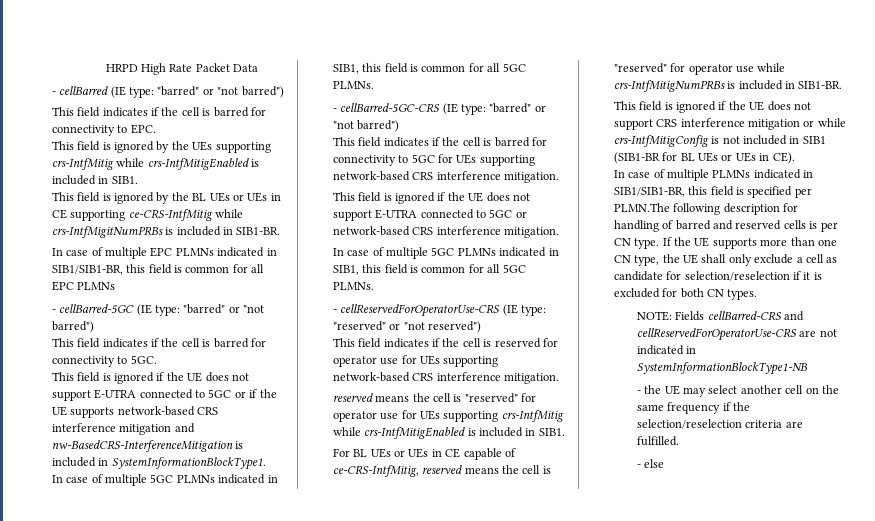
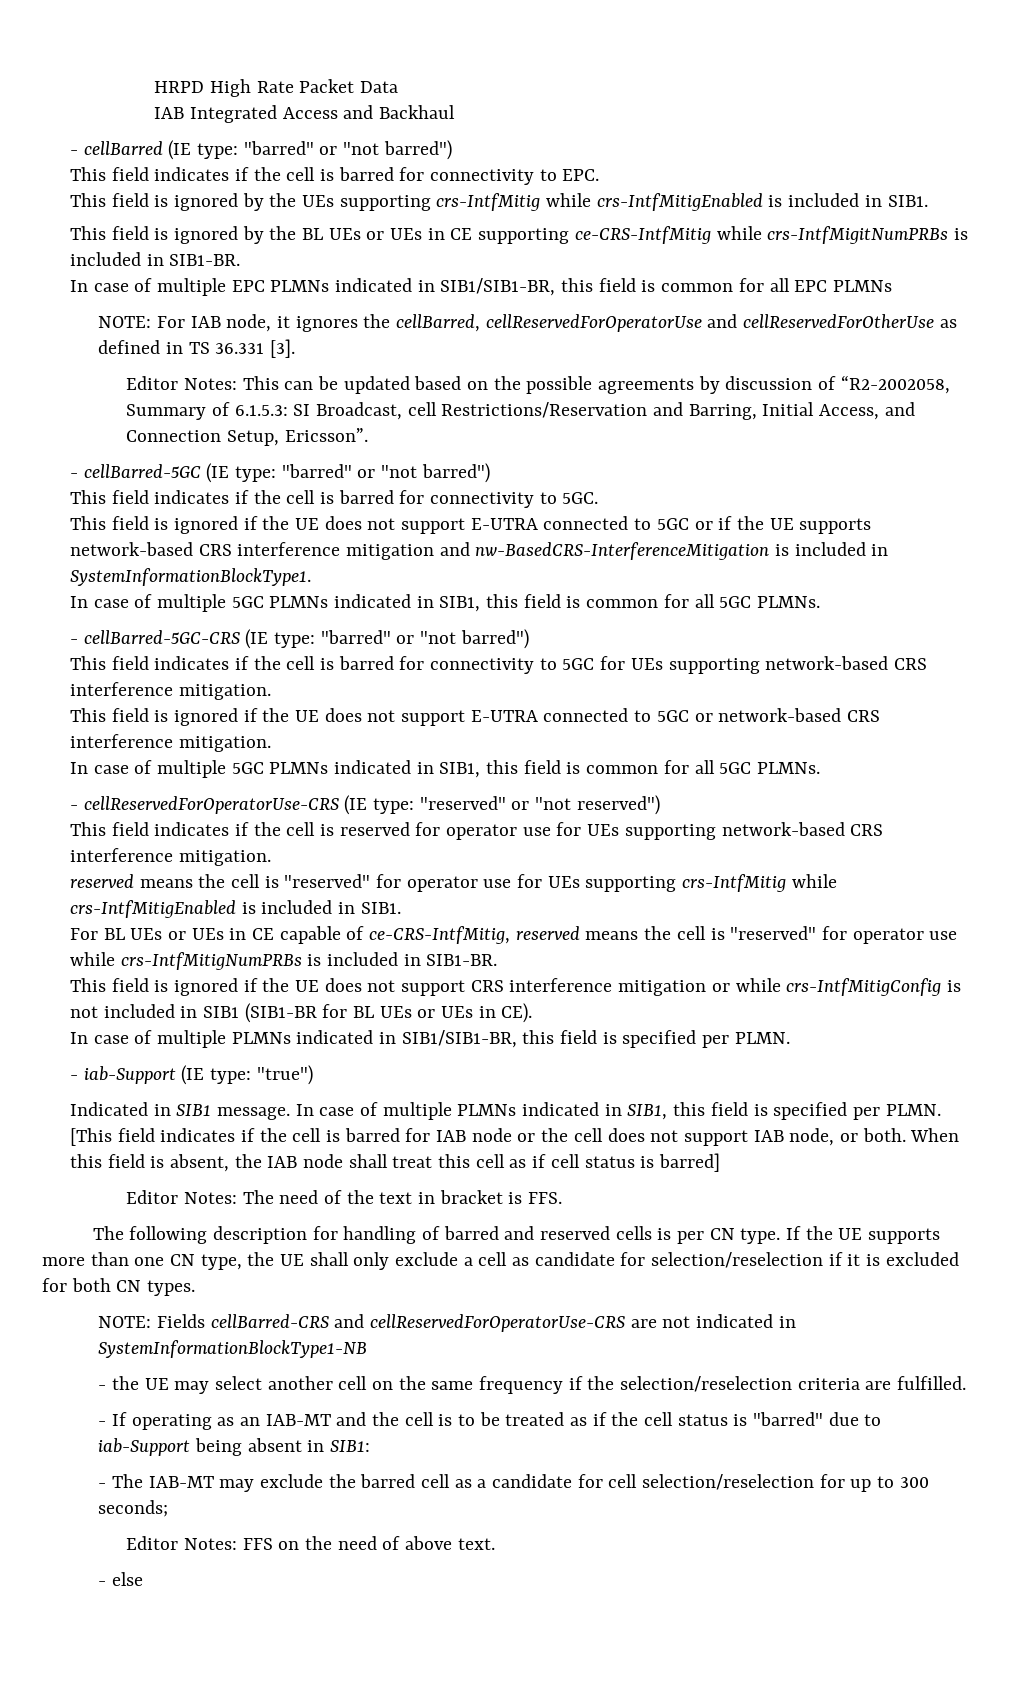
(258, 68) none -> [154,105,456,123] // IAB Integrated Access and Backhaul
(116, 286) none -> [98,314,957,332] [98,339,295,358] [126,375,950,394] [126,402,915,420] [126,428,368,446] // NOTE: For IAB node, it ignores the cellBarred, cellReservedForOperatorUse and cellReservedForOtherUse as defined in TS 36.331 [3]. // Editor Notes: This can be updated based on the possible agreements by discussion of “R2-2002058, Summary of 6.1.5.3: SI Broadcast, cell Restrictions/Reservation and Barring, Initial Access, and Connection Setup, Ericsson”.
[613,203,670,212] PLMN.The -> [734,1032,790,1044] [70,1065,313,1085] [70,1102,941,1120] [70,1128,960,1146] [70,1153,720,1172] [126,1190,563,1204] [92,1226,124,1240] PLMN. // - iab-Support (IE type: "true") // Indicated in SIB1 message. In case of multiple PLMNs indicated in SIB1, this field is specified per PLMN. [This field indicates if the cell is barred for IAB node or the cell does not support IAB node, or both. When this field is absent, the IAB node shall treat this cell as if cell status is barred] // Editor Notes: The need of the text in bracket is FFS. // The
(679, 441) none -> [98,1412,882,1430] [98,1438,370,1456] [98,1474,929,1492] [98,1500,169,1517] [126,1536,495,1550] // - If operating as an IAB-MT and the cell is to be treated as if the cell status is "barred" due to iab-Support being absent in SIB1: // - The IAB-MT may exclude the barred cell as a candidate for cell selection/reselection for up to 300 seconds; // Editor Notes: FFS on the need of above text.

